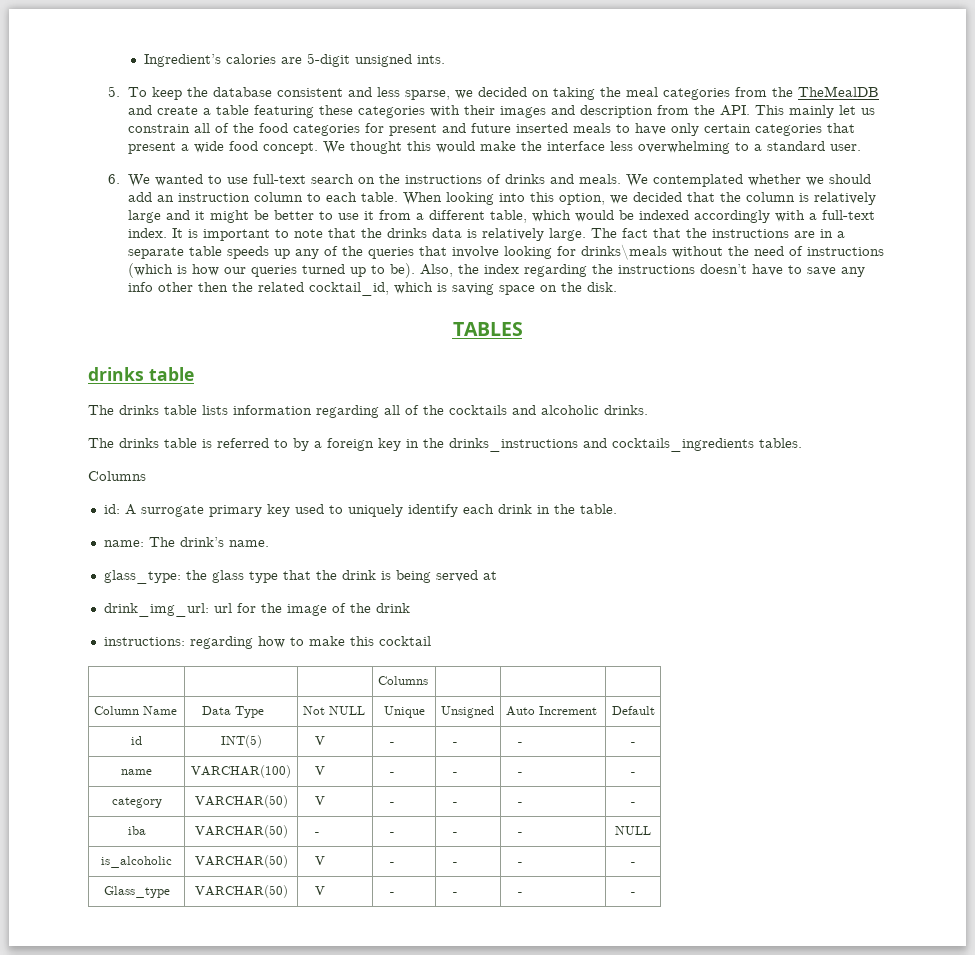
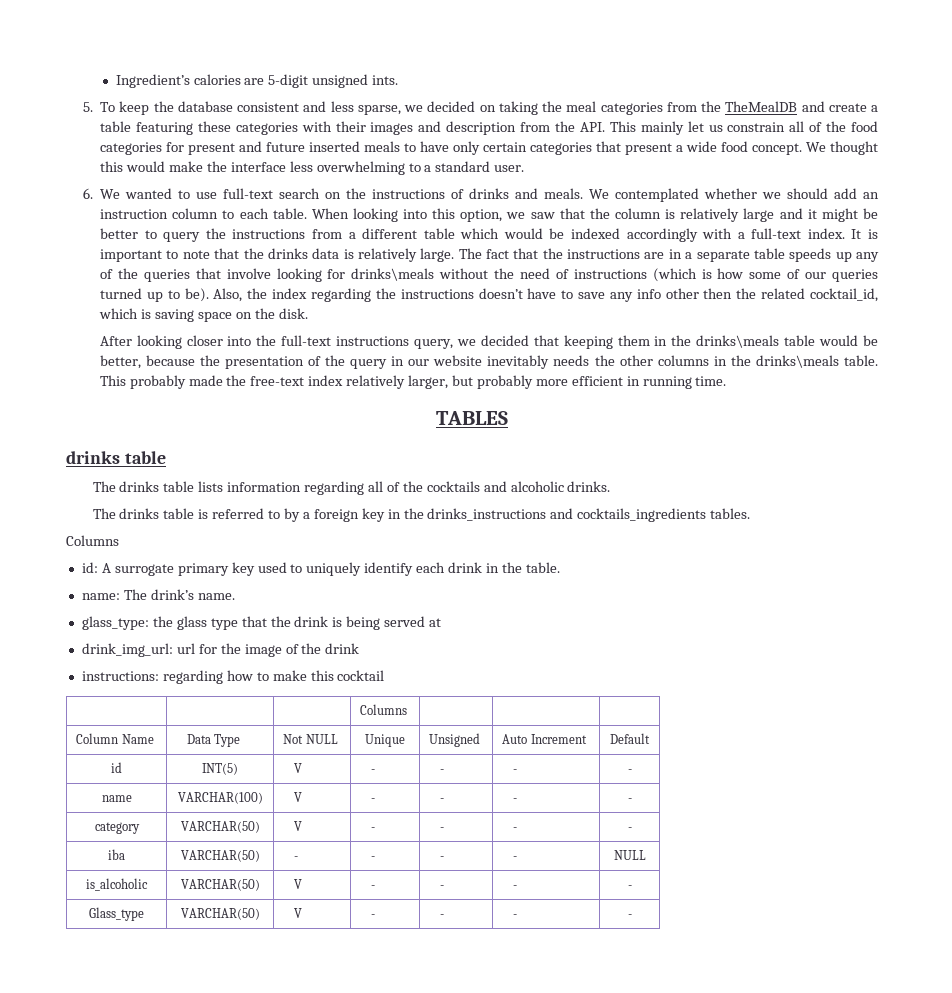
[633,192,683,202] decided -> [530,212,555,219] saw
[338,211,375,220] use it -> [163,228,306,242] query the instructions
[490,210,528,223] table, -> [423,228,455,239] table
(220, 270) none -> [749,269,801,279] some of
(618, 287) none -> [99,335,879,349] [99,355,878,369] [99,375,727,389] // After looking closer into the full-text instructions query, we decided that keeping them in the drinks\meals table would be better, because the presentation of the query in our website inevitably needs the other columns in the drinks\meals table. This probably made the free-text index relatively larger, but probably more efficient in running time.

